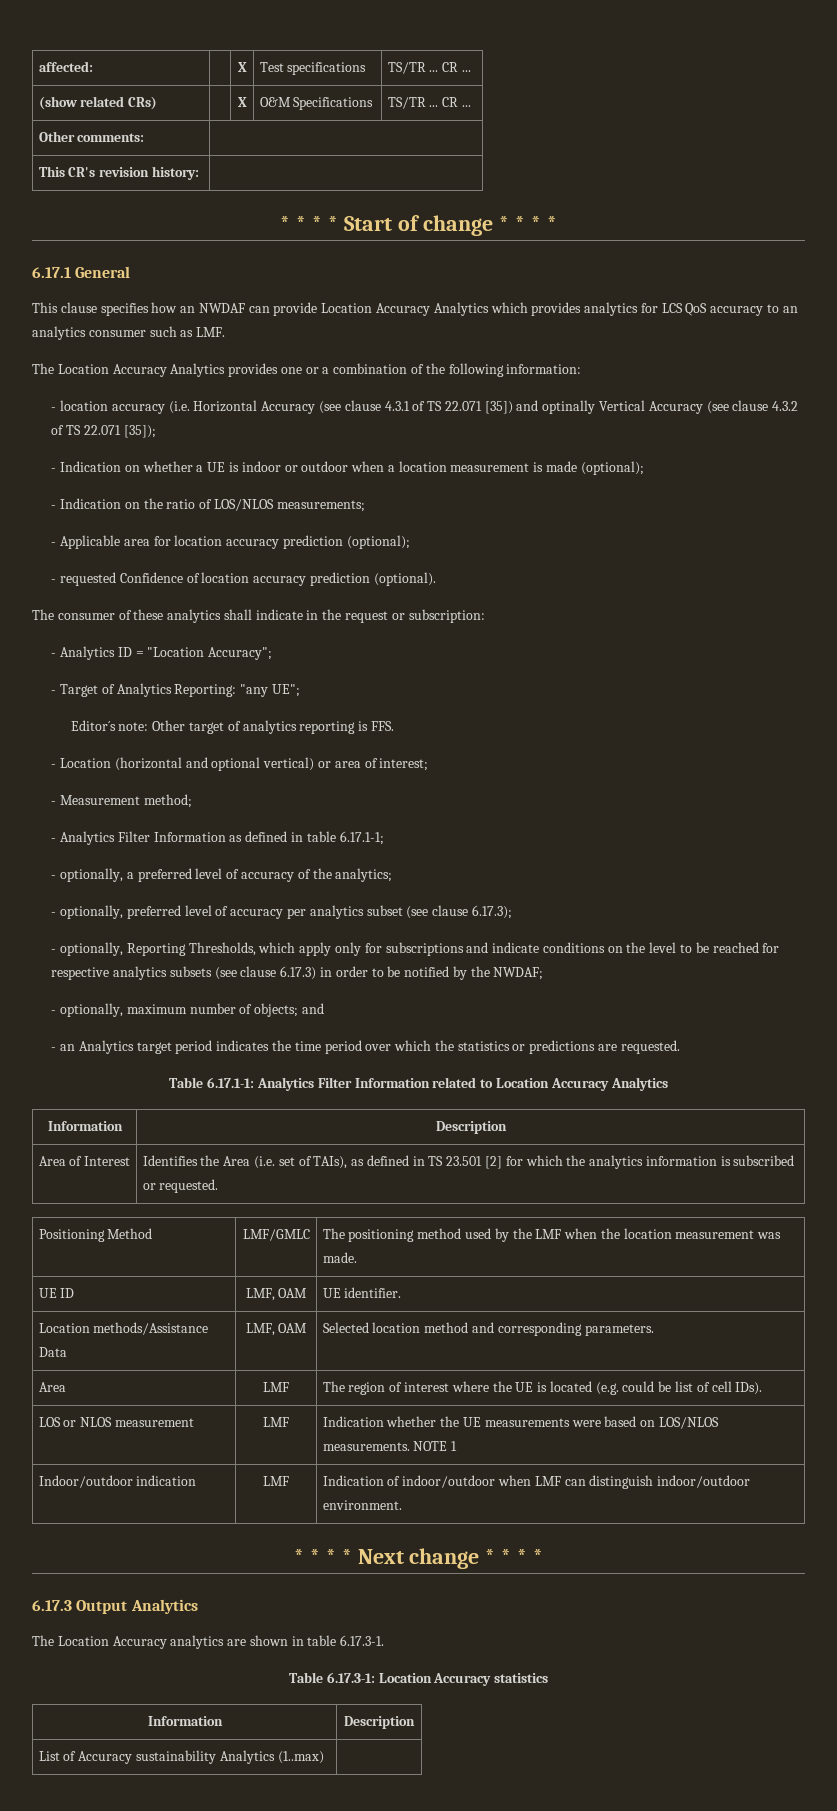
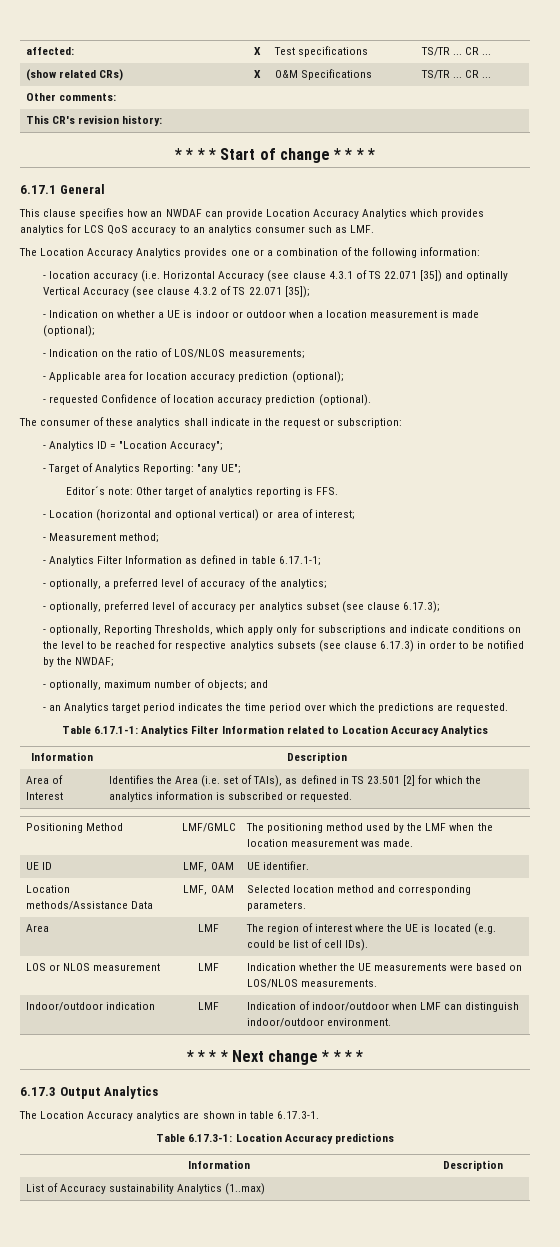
[457,1041,526,1051] statistics or -> (375, 707) none
[413,1441,458,1451] NOTE 1 -> (377, 983) none
[494,1673,549,1683] statistics -> [334,1133,394,1144] predictions

